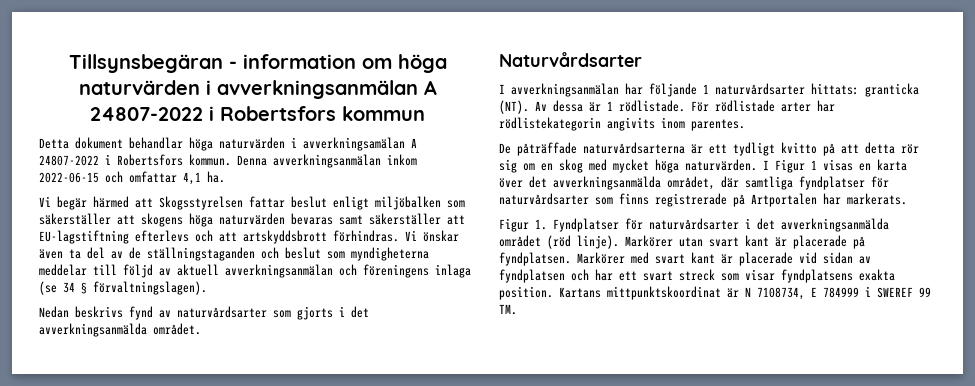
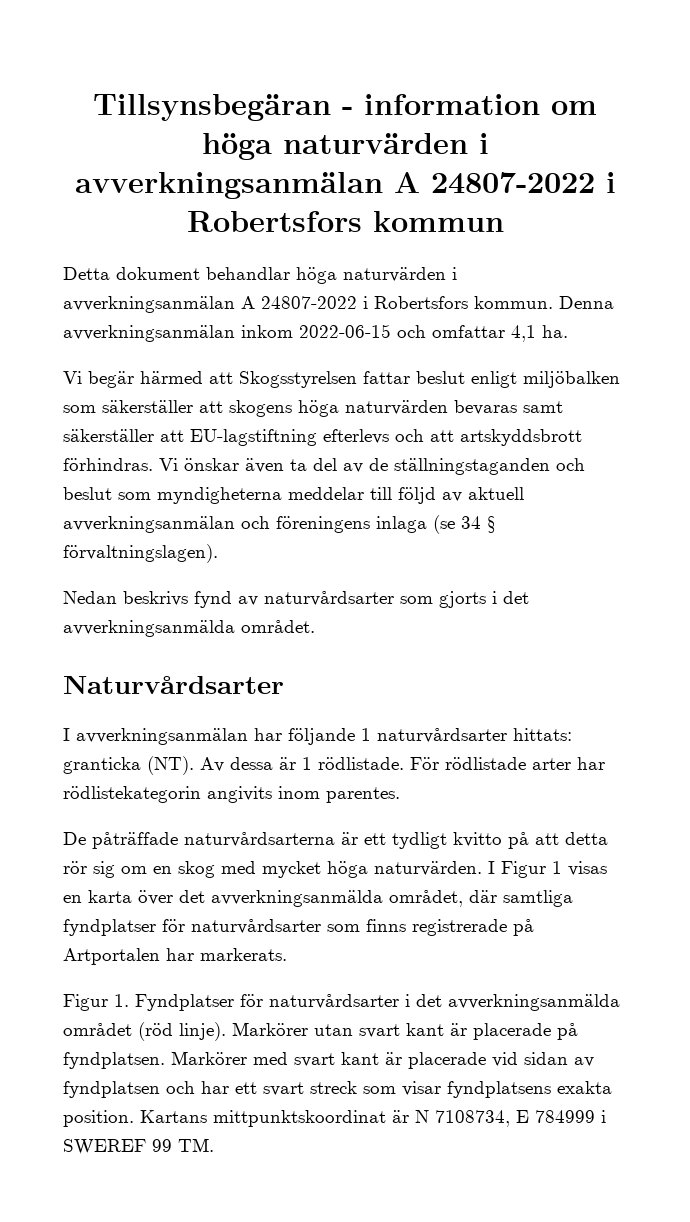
[303,137,405,151] avverkningsamälan -> [63,296,235,313] avverkningsanmälan

